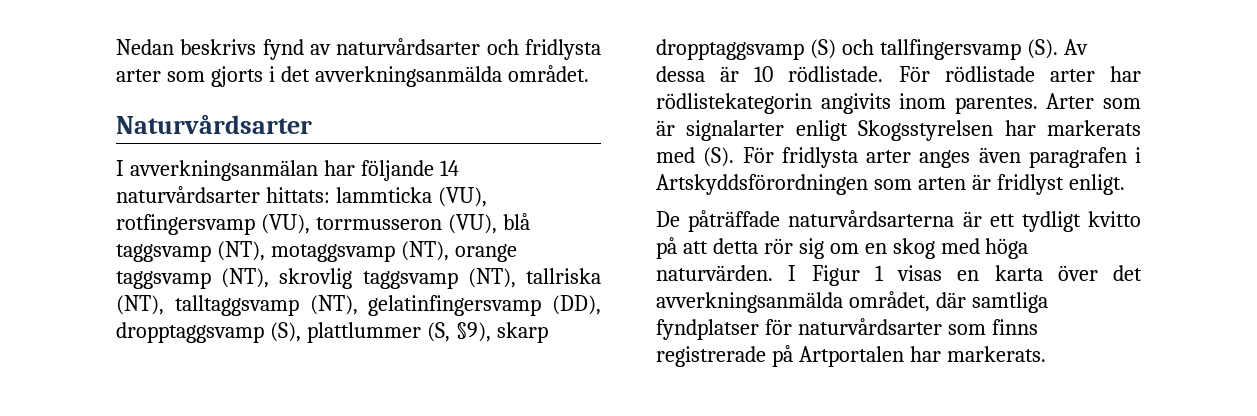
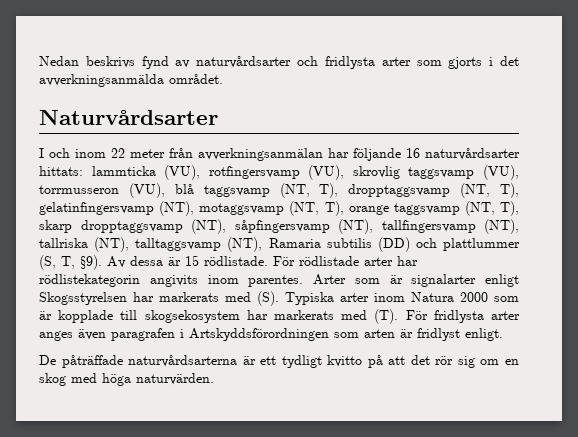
(124, 168) none -> [49,148,193,158] och inom 22 meter från
[439,160,459,176] 14 -> [406,148,420,158] 16
(310, 224) none -> [352,165,519,180] skrovlig taggsvamp (VU),
[216,241,517,262] [116,268,458,289] (NT), motaggsvamp (NT), orange taggsvamp (NT), skrovlig taggsvamp -> [279,183,519,198] [39,201,519,216] [39,219,476,234] (NT, T), dropptaggsvamp (NT, T), gelatinfingersvamp (NT), motaggsvamp (NT, T), orange taggsvamp (NT, T), skarp dropptaggsvamp (NT), såpfingersvamp (NT), tallfingersvamp
[368,295,601,316] [116,322,548,343] [656,39,1058,60] gelatinfingersvamp (DD), dropptaggsvamp (S), plattlummer (S, §9), skarp dropptaggsvamp (S) och tallfingersvamp (S). -> [268,237,520,252] [39,255,102,270] Ramaria subtilis (DD) och plattlummer (S, T, §9).
[754,66,774,82] 10 -> [185,255,199,266] 15
(735, 157) none -> [285,292,519,305] [39,309,399,324] Typiska arter inom Natura 2000 som är kopplade till skogsekosystem har markerats med (T).
[712,238,758,254] detta -> [410,355,430,365] det
[788,265,1142,286] [656,291,1048,313] [656,318,1038,340] [656,345,1046,367] I Figur 1 visas en karta över det avverkningsanmälda området, där samtliga fyndplatser för naturvårdsarter som finns registrerade på Artportalen har markerats. -> (214, 379) none

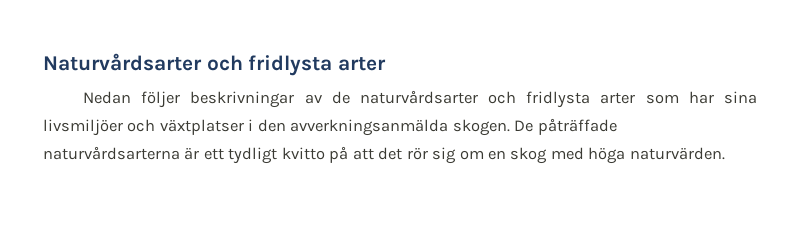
[39,56,191,69] Nedan beskrivs fynd av -> [43,53,387,76] [82,91,350,108] Naturvårdsarter och fridlysta arter // Nedan följer beskrivningar av de
[448,56,519,69] [39,74,223,87] [39,110,218,125] [39,148,520,161] [39,165,519,180] [39,183,519,198] [39,201,519,216] [39,219,519,234] [39,237,520,252] [39,255,418,270] [39,274,519,287] [39,291,519,306] [39,309,520,324] [39,328,503,341] gjorts i det avverkningsanmälda området. // Naturvårdsarter // I och inom 22 meter från avverkningsanmälan har följande 16 naturvårdsarter hittats: lammticka (VU), rotfingersvamp (VU), skrovlig taggsvamp (VU), torrmusseron (VU), blå taggsvamp (NT, T), dropptaggsvamp (NT, T), gelatinfingersvamp (NT), motaggsvamp (NT, T), orange taggsvamp (NT, T), skarp dropptaggsvamp (NT), såpfingersvamp (NT), tallfingersvamp (NT), tallriska (NT), talltaggsvamp (NT), Ramaria subtilis (DD) och plattlummer (S, T, §9). Av dessa är 15 rödlistade. För rödlistade arter har rödlistekategorin angivits inom parentes. Arter som är signalarter enligt Skogsstyrelsen har markerats med (S). Typiska arter inom Natura 2000 som är kopplade till skogsekosystem har markerats med (T). För fridlysta arter anges även paragrafen i Artskyddsförordningen som arten är fridlyst enligt. // -> [688,91,757,104] [43,119,510,136] har sina livsmiljöer och växtplatser i den avverkningsanmälda skogen.

